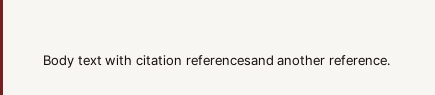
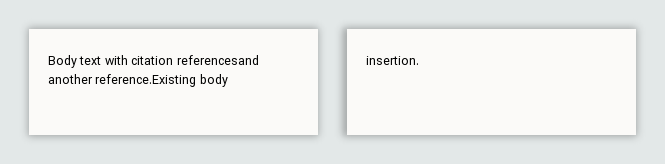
[328,55,390,66] reference. -> [95,74,228,87] [366,56,419,65] reference.Existing body insertion.

